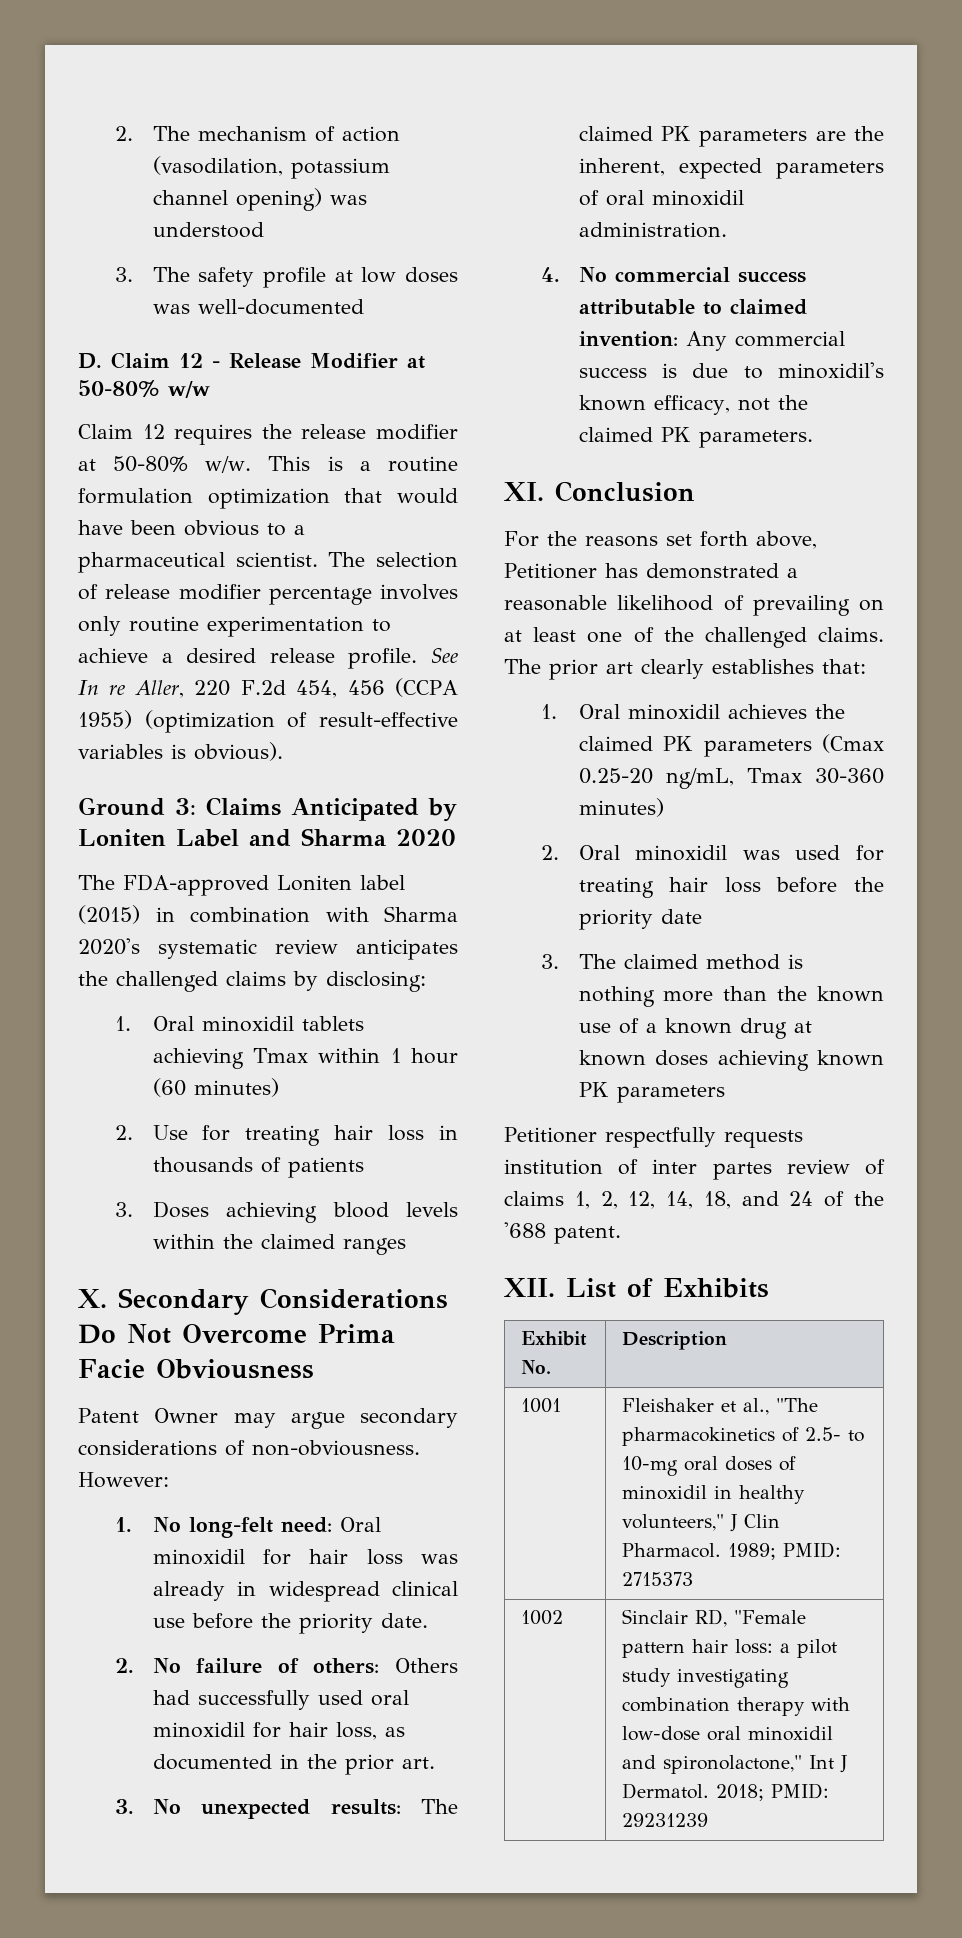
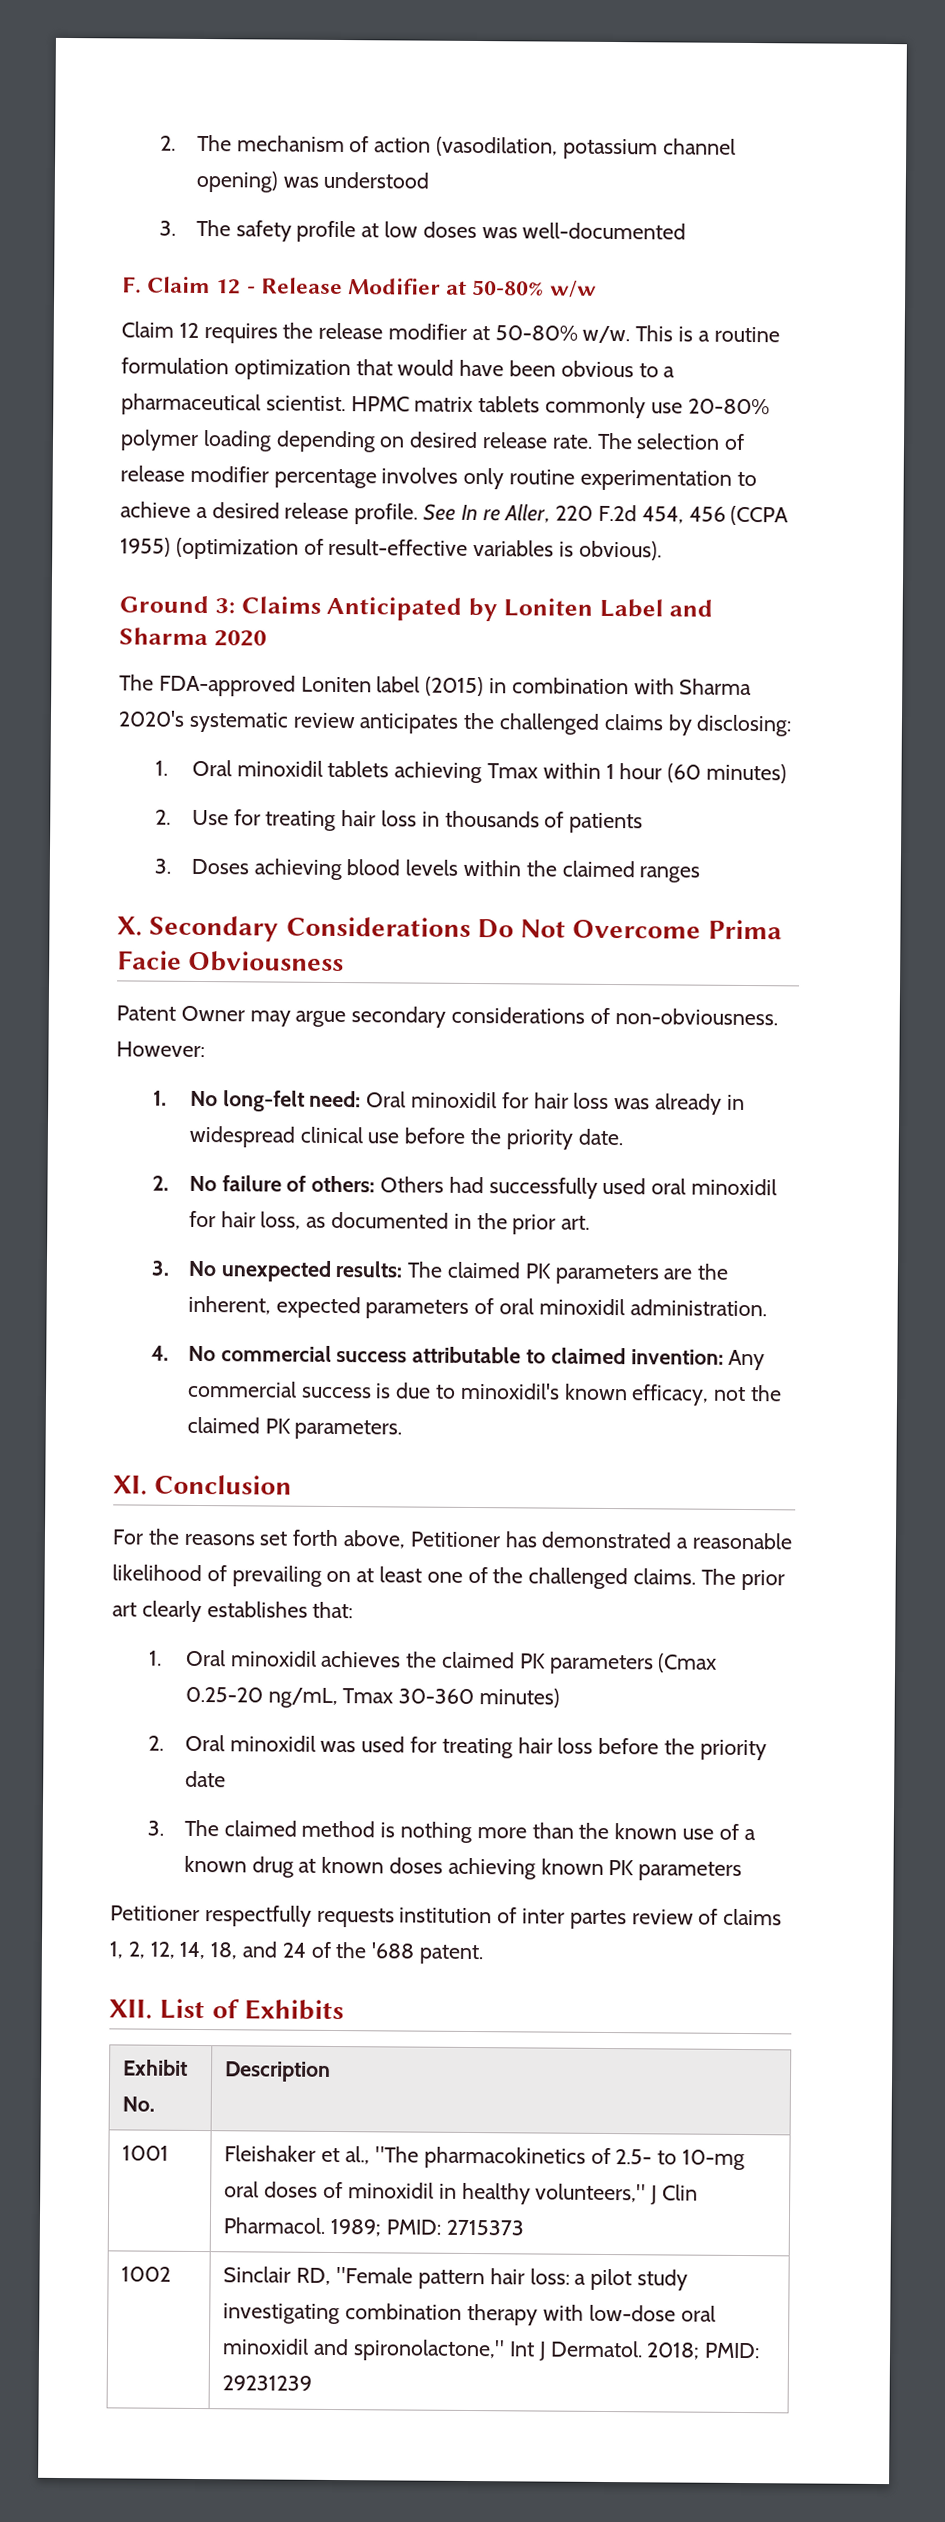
[78,353,102,369] D. -> [122,276,142,294] F.
(318, 559) none -> [350,396,770,419] [120,429,593,453] HPMC matrix tablets commonly use 20-80% polymer loading depending on desired release rate.

